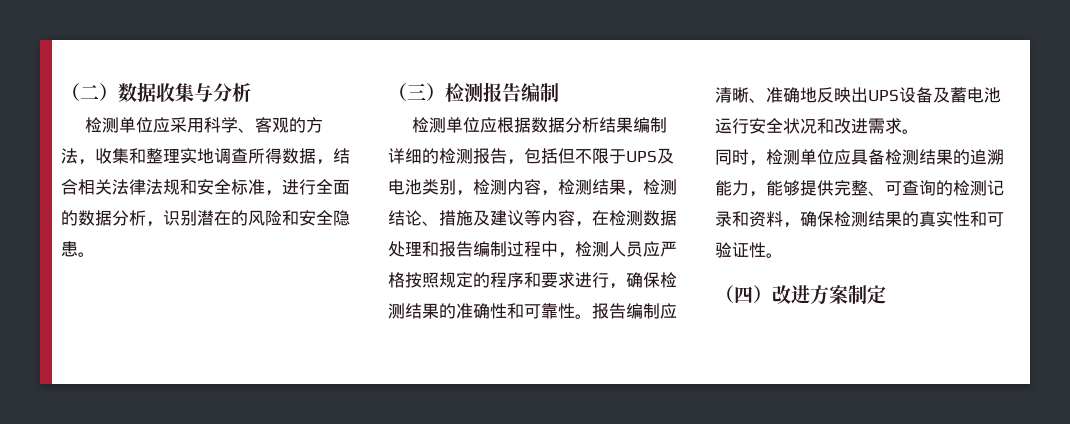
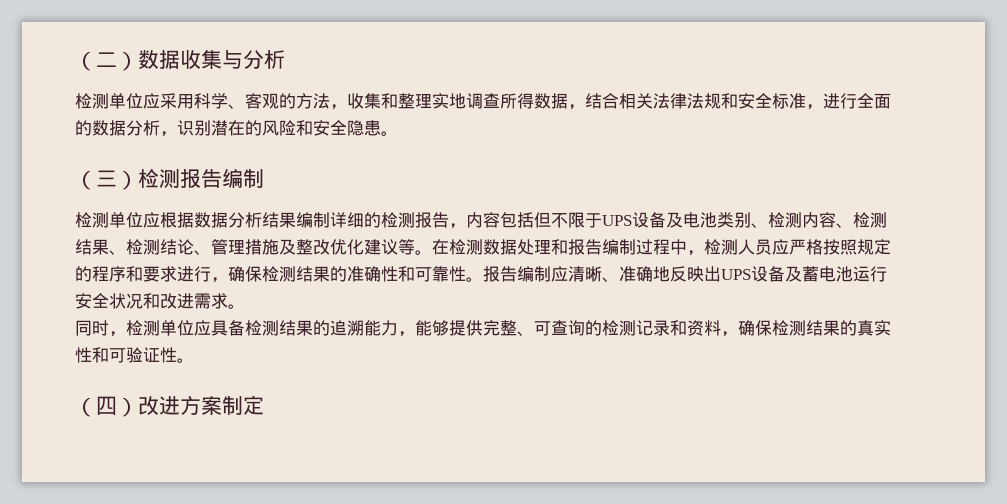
(524, 162) none -> [466,212,500,228] 内容
(657, 156) none -> [632,212,666,228] 设备
[456,190,473,196] ， -> [751,223,768,228] 、
[541,179,643,196] ，检测结果， -> [836,212,887,228] [75,239,126,255] 、检测结果、
[439,210,592,227] 措施及建议等内容， -> [211,239,432,255] 管理措施及整改优化建议等。

